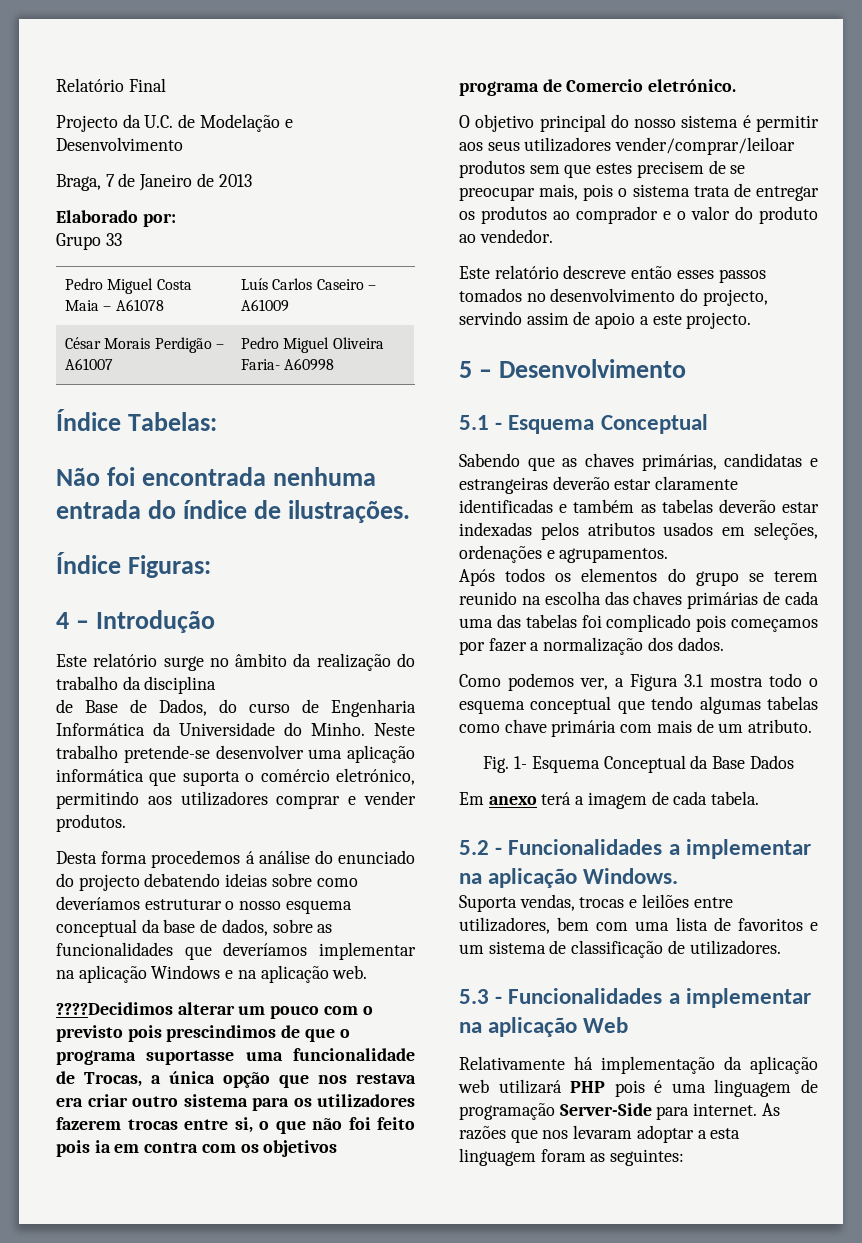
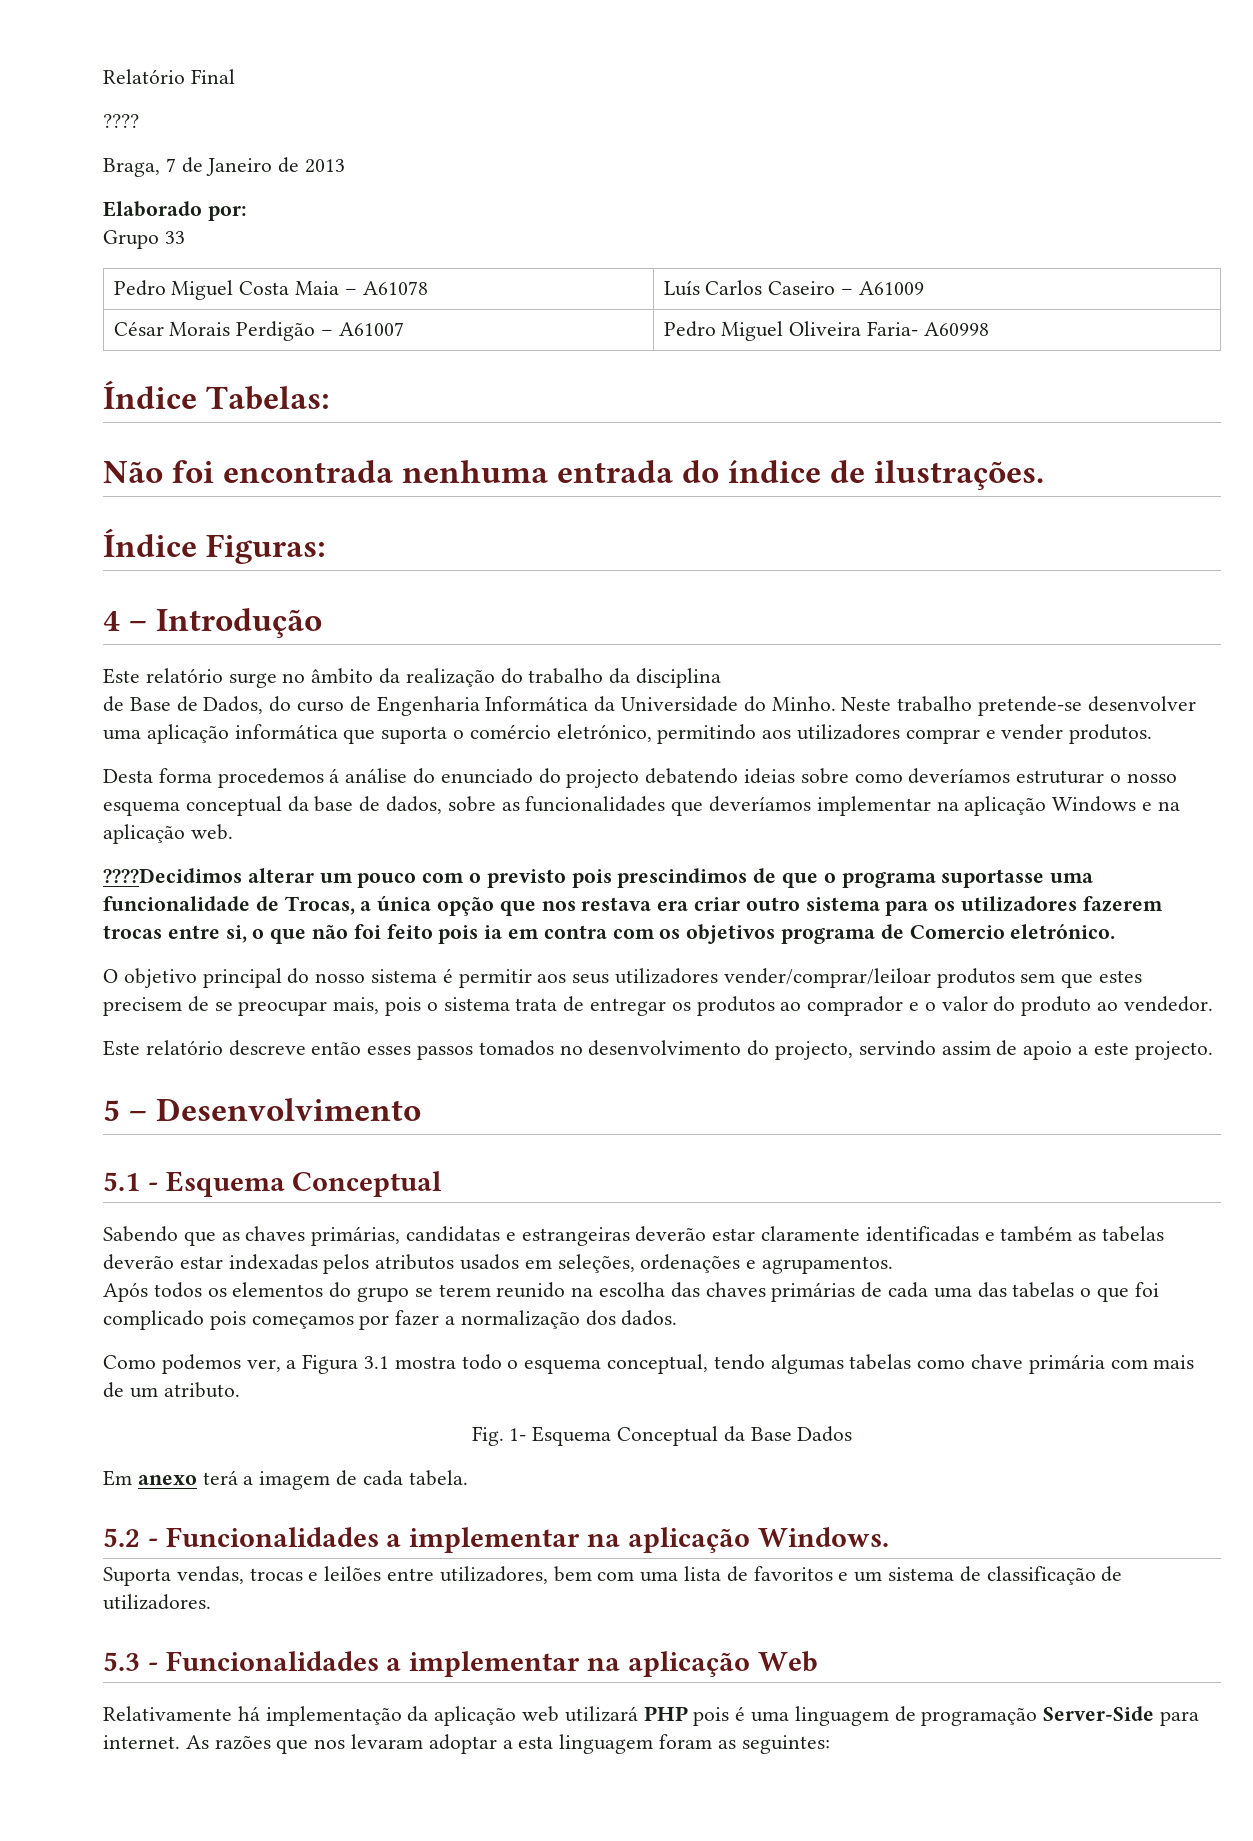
[56,114,293,132] [56,137,183,151] Projecto da U.C. de Modelação e Desenvolvimento -> [103,114,139,128] ????
(577, 621) none -> [1080,1287,1130,1302] o que
[530,696,645,714] conceptual que -> [607,1354,709,1374] conceptual,

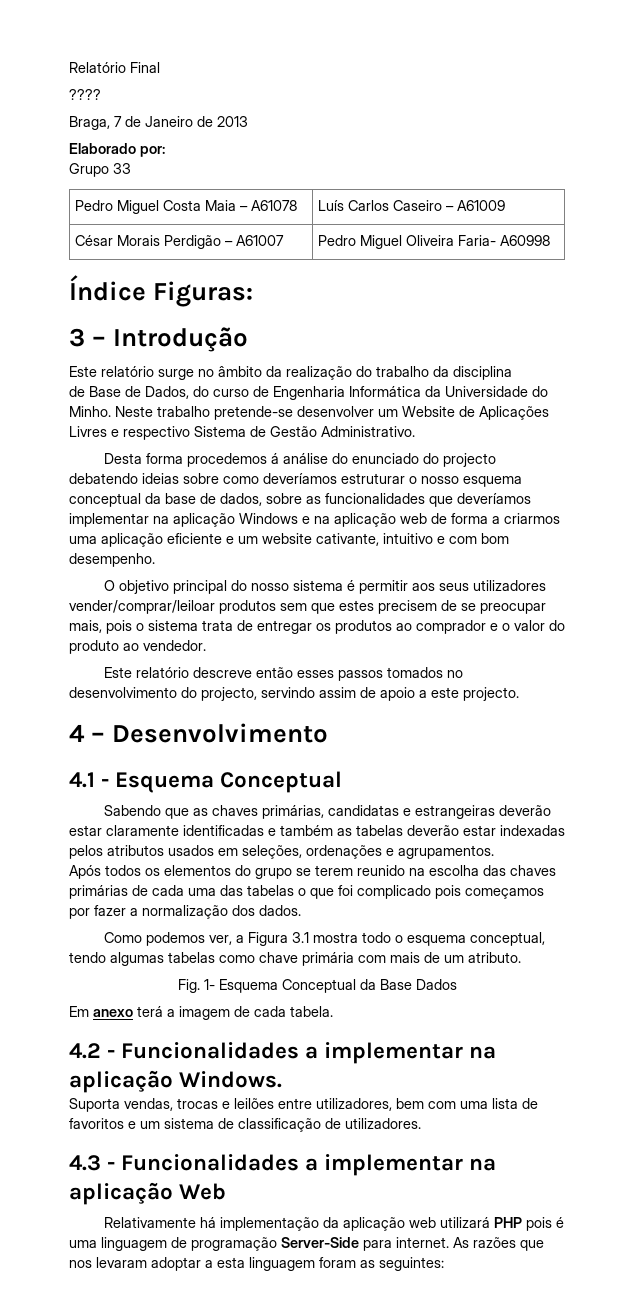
[103,380,331,410] [103,460,1045,490] // Índice Tabelas: // Não foi encontrada nenhuma entrada do índice de ilustrações. -> (551, 240) none
[103,611,120,631] 4 -> [69,328,85,347] 3
[103,724,1153,744] uma aplicação informática que suporta o comércio eletrónico, permitindo aos utilizadores comprar e vender produtos. -> [378,406,549,420] [69,426,415,440] um Website de Aplicações Livres e respectivo Sistema de Gestão Administrativo.
[190,824,233,840] [103,868,1094,888] [103,895,1163,916] [103,924,1116,944] web. // ????Decidimos alterar um pouco com o previsto pois prescindimos de que o programa suportasse uma funcionalidade de Trocas, a única opção que nos restava era criar outro sistema para os utilizadores fazerem trocas entre si, o que não foi feito pois ia em contra com os objetivos programa de Comercio eletrónico. -> [400,513,560,524] [69,533,509,547] [69,553,155,567] web de forma a criarmos uma aplicação eficiente e um website cativante, intuitivo e com bom desempenho.
[103,1100,120,1121] 5 -> [69,724,85,742] 4
[103,1172,140,1191] 5.1 -> [69,772,95,788] 4.1
[103,1528,140,1547] 5.2 -> [69,1043,101,1059] 4.2
[103,1652,140,1671] 5.3 -> [69,1155,101,1171] 4.3

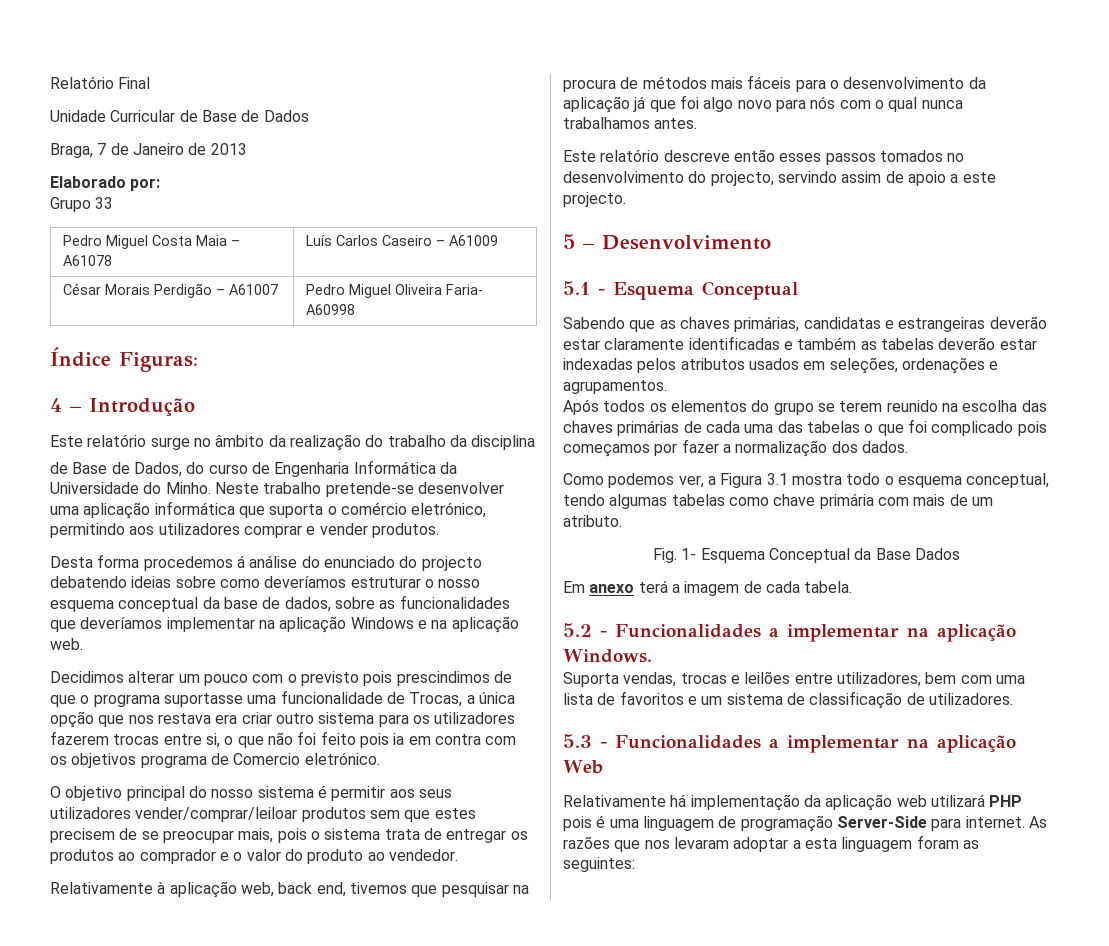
[69,89,101,100] ???? -> [50,110,309,122] Unidade Curricular de Base de Dados
[69,328,85,347] 3 -> [50,398,62,412] 4
[378,406,549,420] [69,426,415,440] um Website de Aplicações Livres e respectivo Sistema de Gestão Administrativo. -> [50,501,487,519] [50,523,439,538] uma aplicação informática que suporta o comércio eletrónico, permitindo aos utilizadores comprar e vender produtos.
[400,513,560,524] [69,533,509,547] [69,553,155,567] web de forma a criarmos uma aplicação eficiente e um website cativante, intuitivo e com bom desempenho. -> [50,638,83,650] [50,671,512,686] [50,690,515,707] [50,711,516,728] [50,731,517,748] [50,752,380,768] web. // Decidimos alterar um pouco com o previsto pois prescindimos de que o programa suportasse uma funcionalidade de Trocas, a única opção que nos restava era criar outro sistema para os utilizadores fazerem trocas entre si, o que não foi feito pois ia em contra com os objetivos programa de Comercio eletrónico.
(206, 645) none -> [50,881,529,898] [563,75,986,92] [563,95,963,113] [563,117,698,129] // Relativamente à aplicação web, back end, tivemos que pesquisar na procura de métodos mais fáceis para o desenvolvimento da aplicação já que foi algo novo para nós com o qual nunca trabalhamos antes.
[69,724,85,742] 4 -> [563,234,575,249] 5
[69,772,95,788] 4.1 -> [563,281,590,295] 5.1
[69,1043,101,1059] 4.2 -> [563,623,592,637] 5.2
[69,1155,101,1171] 4.3 -> [563,734,592,748] 5.3

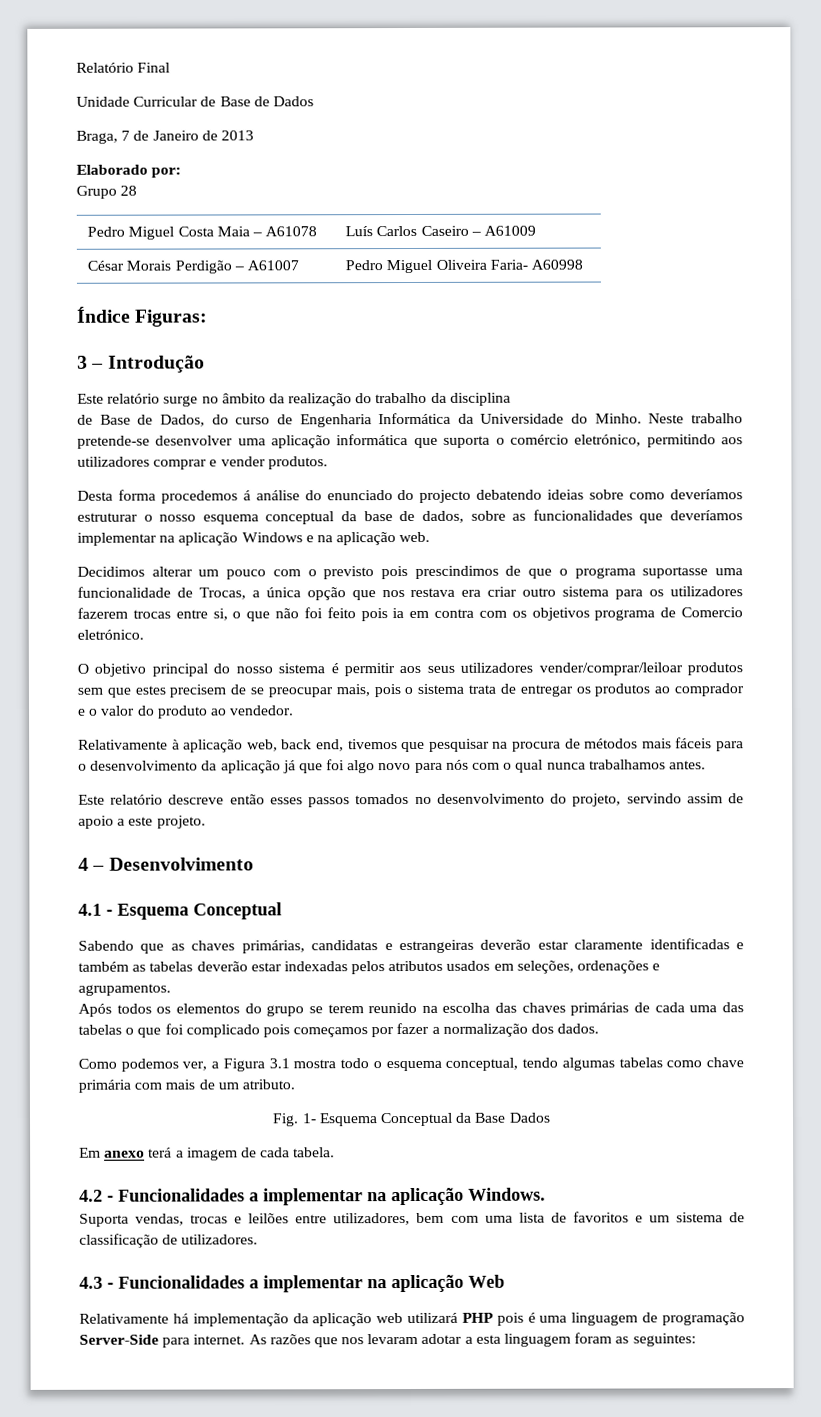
[95,197,114,209] 33 -> [120,185,138,196] 28
[50,398,62,412] 4 -> [77,355,88,369] 3
[710,171,774,186] projecto, -> [572,793,622,807] projeto,
[563,192,626,207] [563,234,575,249] projecto. // 5 -> [156,815,206,829] [78,857,89,871] projeto. // 4
[563,281,590,295] 5.1 -> [78,903,102,916] 4.1
[563,623,592,637] 5.2 -> [79,1189,103,1202] 4.2
[563,734,592,748] 5.3 -> [79,1276,103,1289] 4.3
[733,837,789,852] adoptar -> [421,1333,463,1344] adotar

